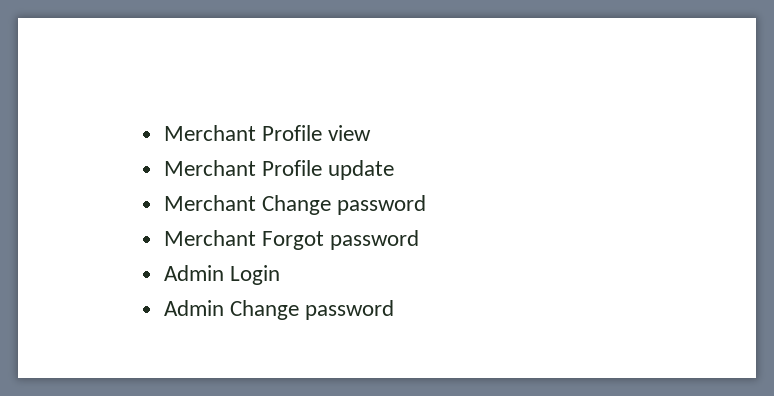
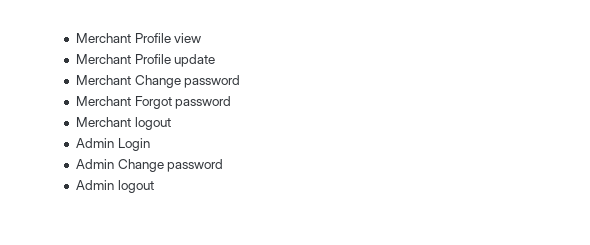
(420, 240) none -> [75,117,171,130] // Merchant logout
(395, 310) none -> [75,180,154,193] // Admin logout

